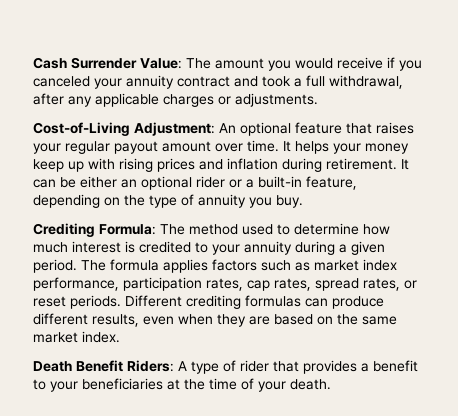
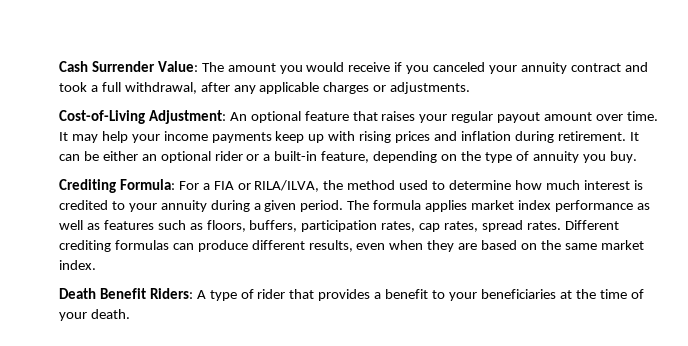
[295,141,409,154] helps your money -> [71,131,272,143] may help your income payments
[160,224,185,235] The -> [178,180,344,192] For a FIA or RILA/ILVA, the
[212,259,397,271] [33,277,119,291] factors such as market index performance, -> [471,200,650,212] [59,220,298,232] market index performance as well as features such as floors, buffers,
[363,278,417,291] [33,295,121,309] rates, or reset periods. -> [526,221,561,230] rates.

